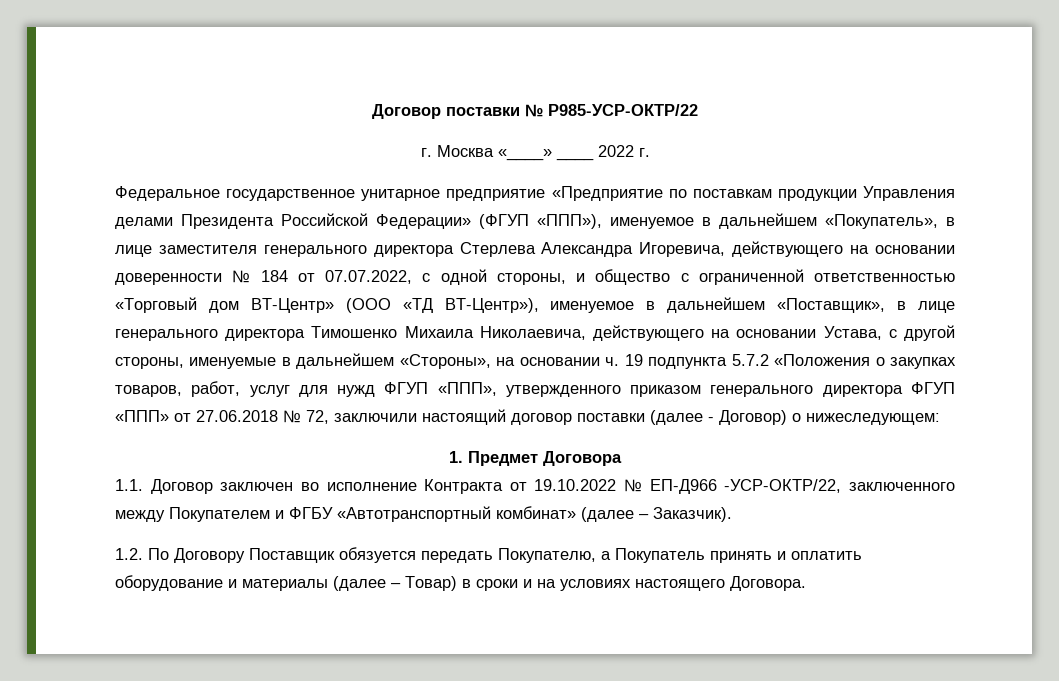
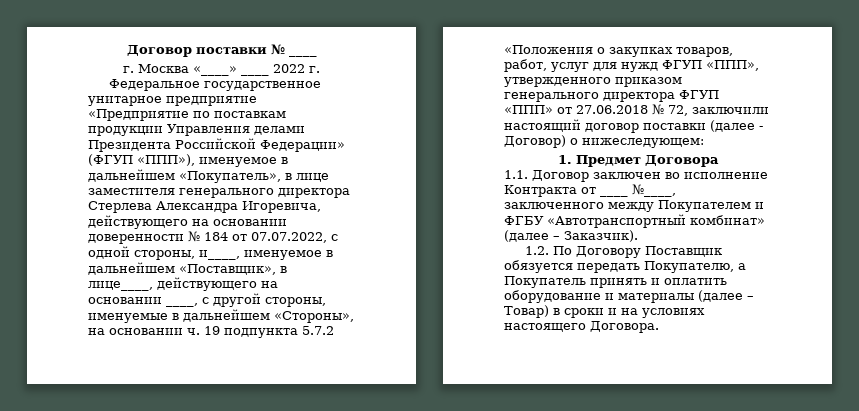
[548,104,698,116] Р985-УСР-ОКТР/22 -> [288,54,317,57] ____
[576,269,955,285] [115,297,539,313] и общество с ограниченной ответственностью «Торговый дом ВТ-Центр» (ООО «ТД ВТ-Центр»), -> [199,250,240,260] и____,
[917,301,955,313] [115,325,882,341] лице генерального директора Тимошенко Михаила Николаевича, действующего на основании Устава, -> [88,277,278,291] [88,297,198,307] лице____, действующего на основании ____,
[534,479,842,494] 19.10.2022 № ЕП-Д966 -УСР-ОКТР/22, -> [600,184,676,197] ____ №____,

